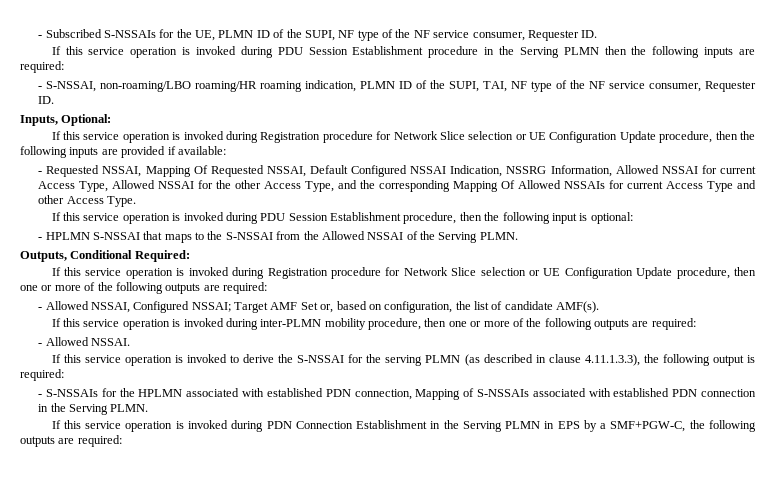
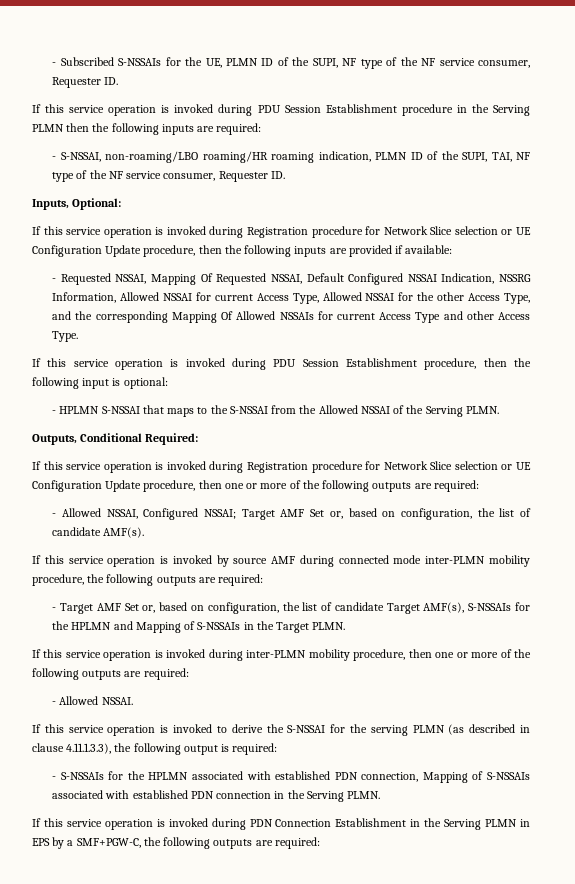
(600, 307) none -> [32,555,530,567] [32,574,264,586] [52,602,531,614] [52,621,346,633] // If this service operation is invoked by source AMF during connected mode inter-PLMN mobility procedure, the following outputs are required: // - Target AMF Set or, based on configuration, the list of candidate Target AMF(s), S-NSSAIs for the HPLMN and Mapping of S-NSSAIs in the Target PLMN.

